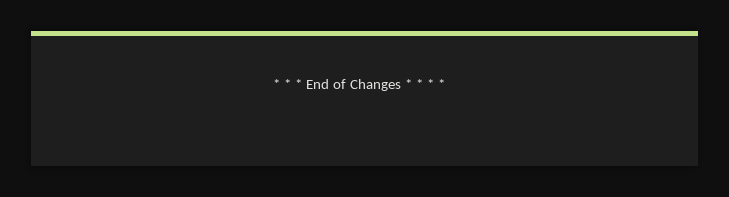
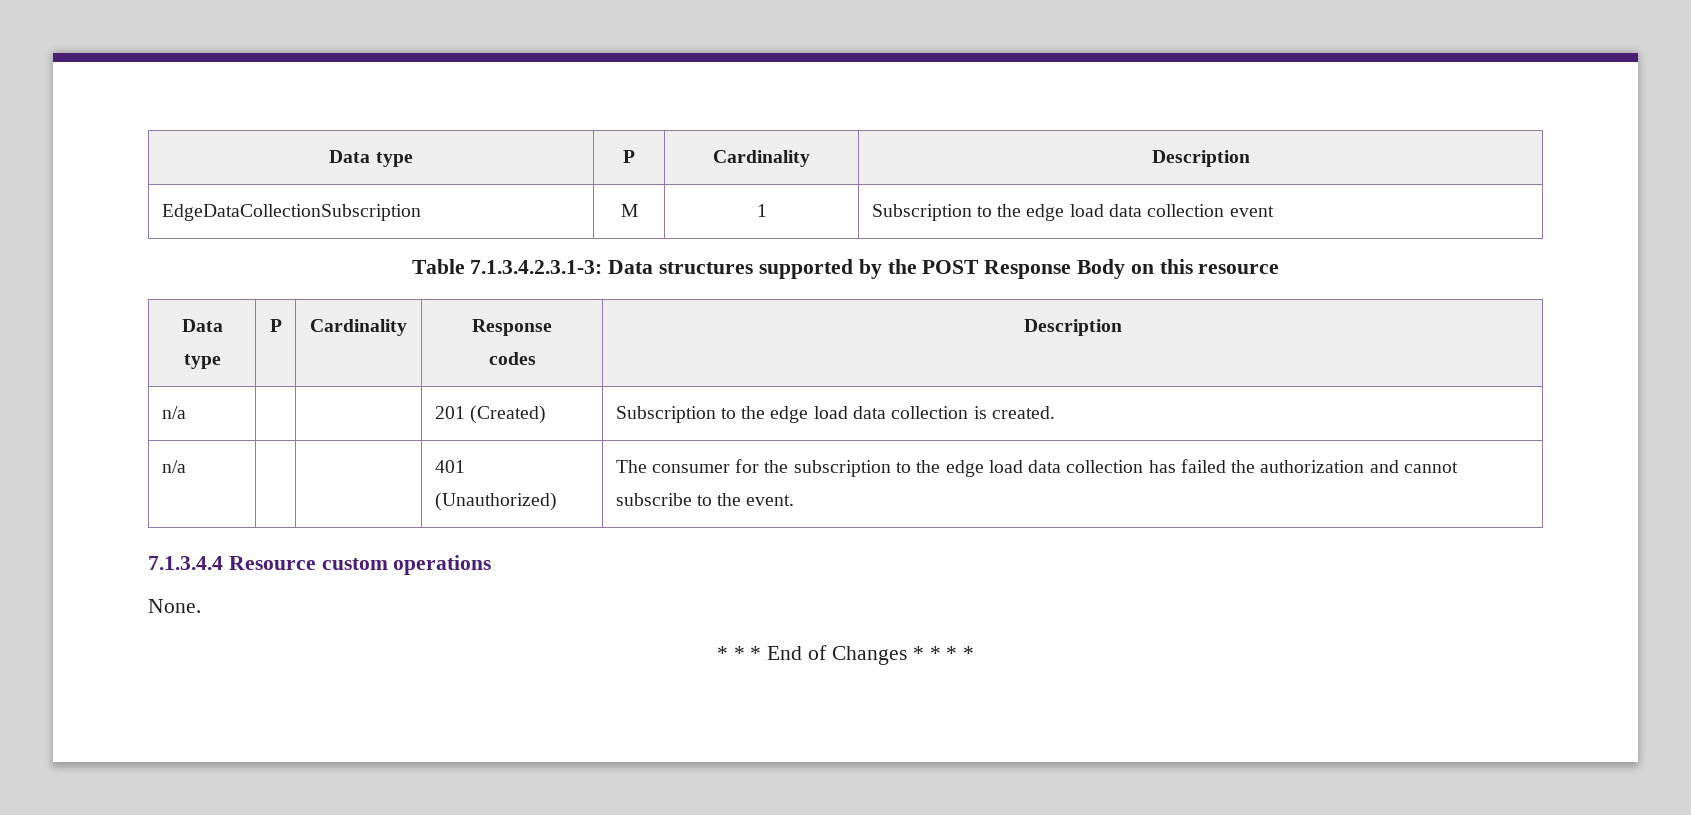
(273, 84) none -> [329,150,413,167] [623,150,635,163] [713,150,810,167] [1151,150,1250,167] [161,204,421,221] [620,204,638,217] [756,204,767,217] [871,204,1274,221] [411,259,1280,279] [181,319,223,332] [183,354,221,369] [269,319,282,332] [310,319,407,336] [472,319,552,336] [488,352,536,365] [1023,319,1122,336] [161,406,186,419] [434,405,546,424] [615,406,1055,423] [161,460,186,473] [434,460,465,473] [434,492,557,511] [615,459,1458,477] [615,493,795,506] [148,555,492,575] [148,599,201,613] Data type | P | Cardinality | Description // EdgeDataCollectionSubscription | M | 1 | Subscription to the edge load data collection event // Table 7.1.3.4.2.3.1-3: Data structures supported by the POST Response Body on this resource // Data type | P | Cardinality | Response // codes | Description // n/a | | | 201 (Created) | Subscription to the edge load data collection is created. // n/a | | | 401 (Unauthorized) | The consumer for the subscription to the edge load data collection has failed the authorization and cannot subscribe to the event. // 7.1.3.4.4 Resource custom operations // None. //

